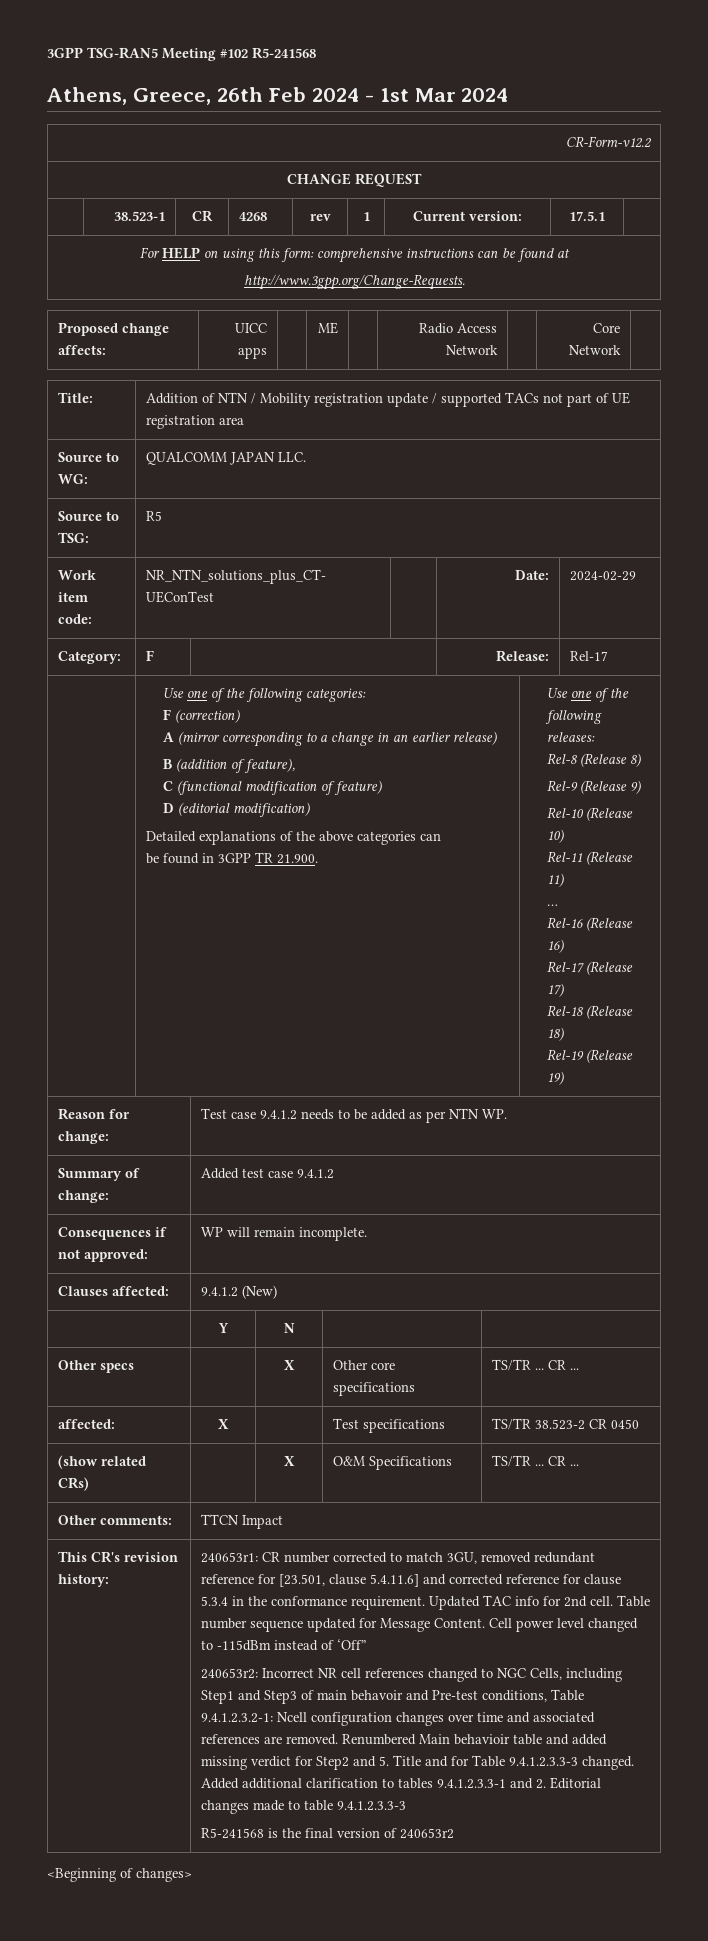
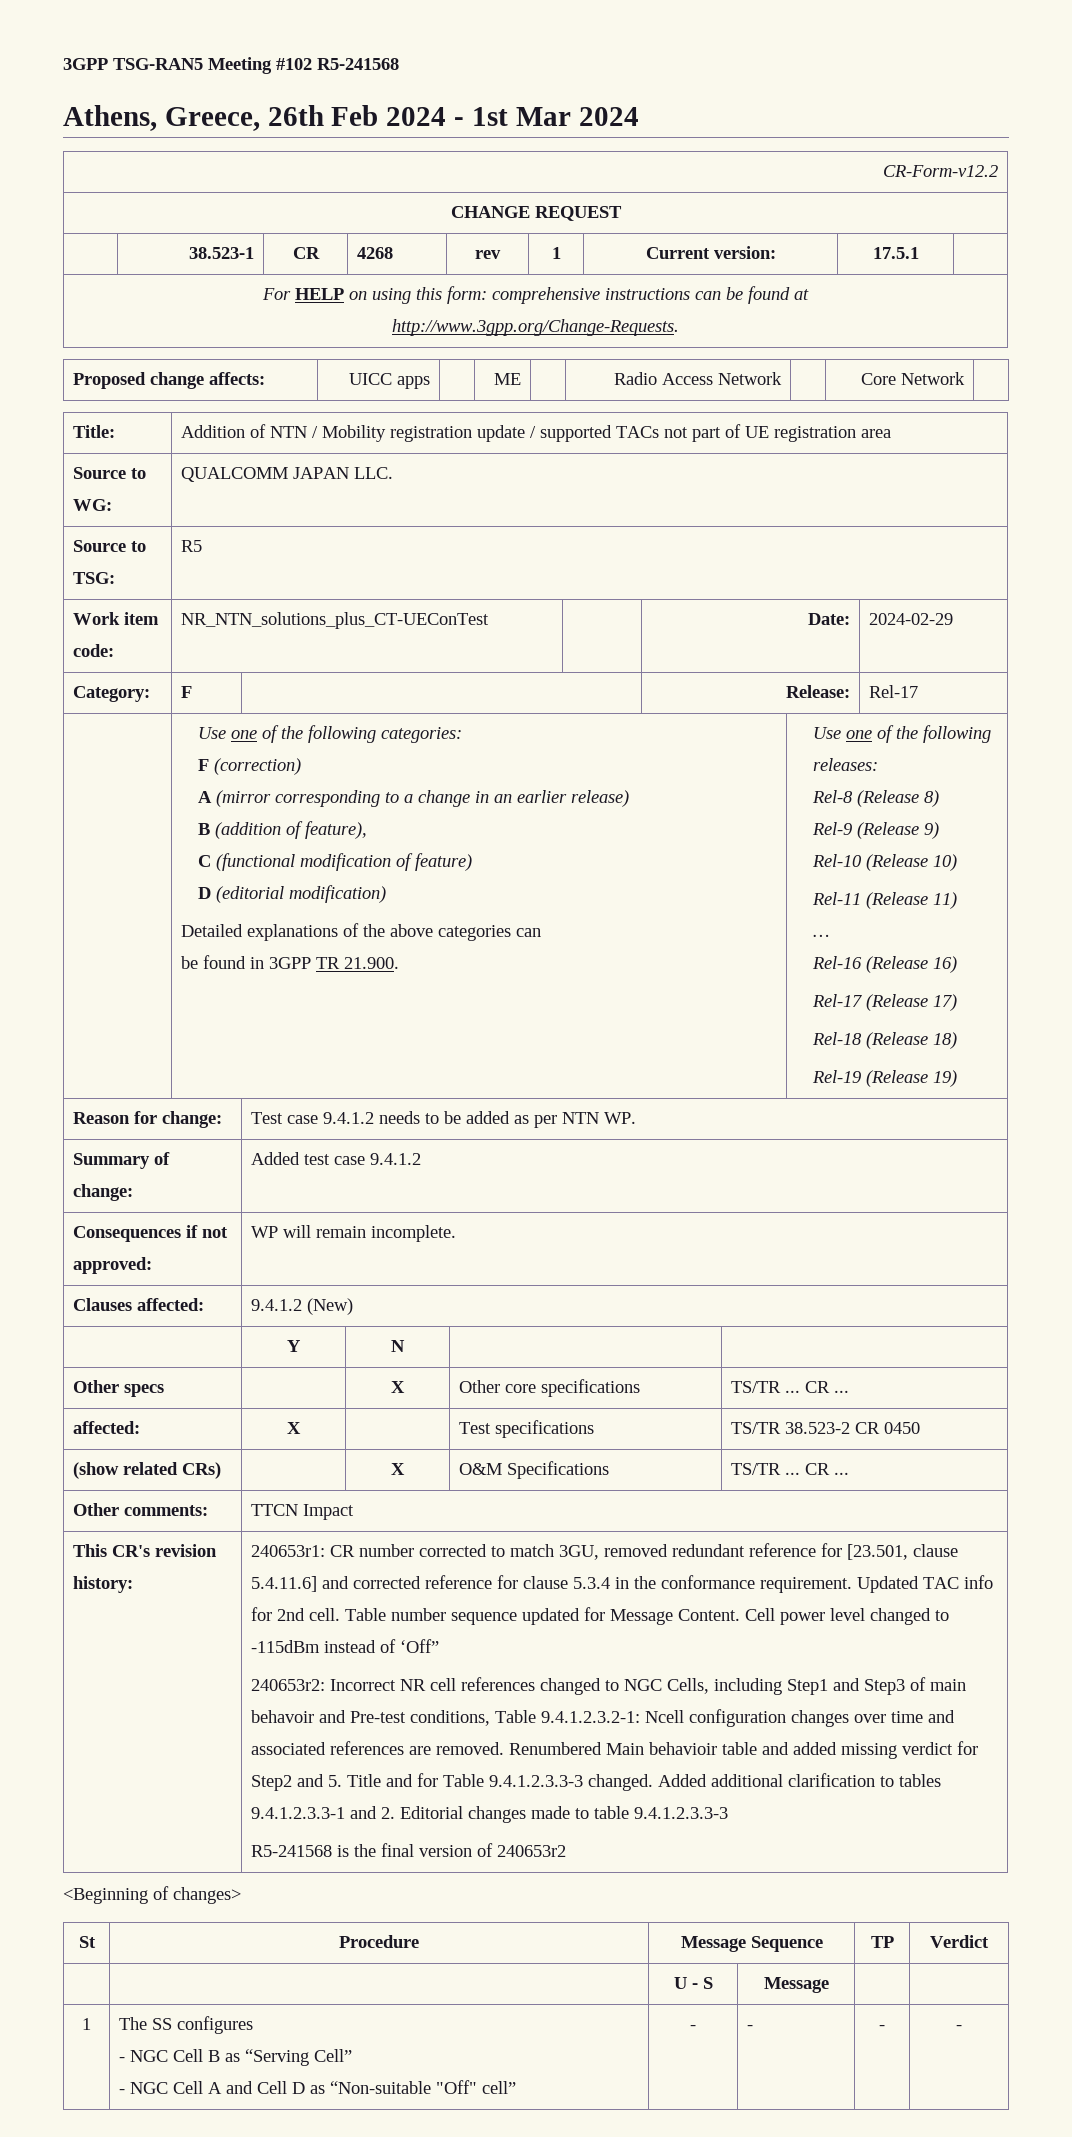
(192, 1875) none -> [78,1936,96,1948] [339,1935,419,1948] [680,1936,823,1952] [870,1936,894,1948] [930,1935,989,1948] [673,1977,713,1989] [763,1977,829,1993] [82,2018,91,2030] [119,2016,254,2034] [119,2049,353,2066] [119,2080,517,2094] [690,2025,696,2030] [747,2025,754,2030] [879,2025,885,2030] [956,2025,962,2030] // St | Procedure | Message Sequence | TP | Verdict // | | U - S | Message | | // 1 | The SS configures // - NGC Cell B as “Serving Cell” // - NGC Cell A and Cell D as “Non-suitable "Off" cell” | - | - | - | -

